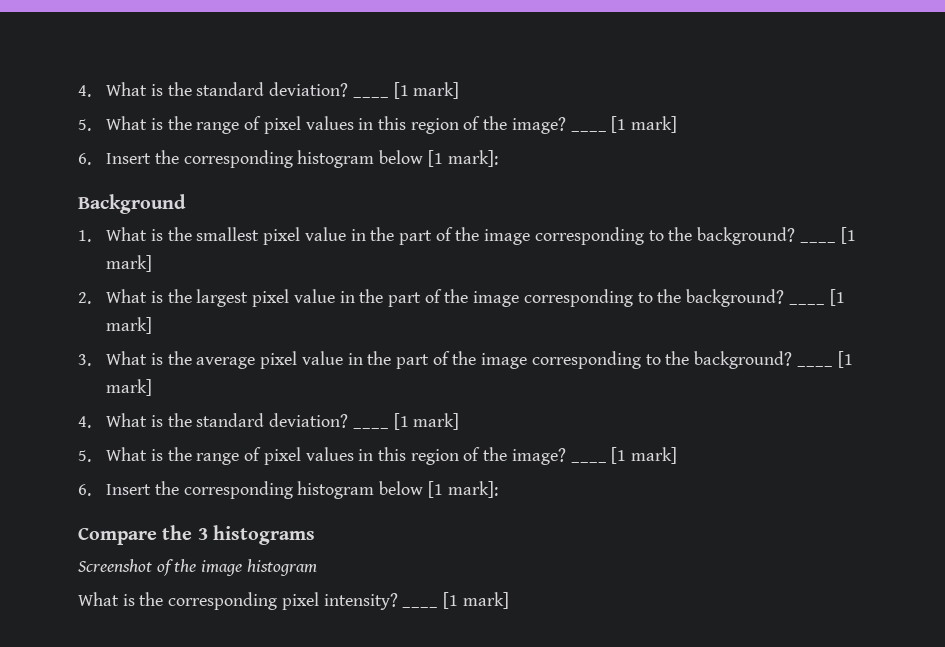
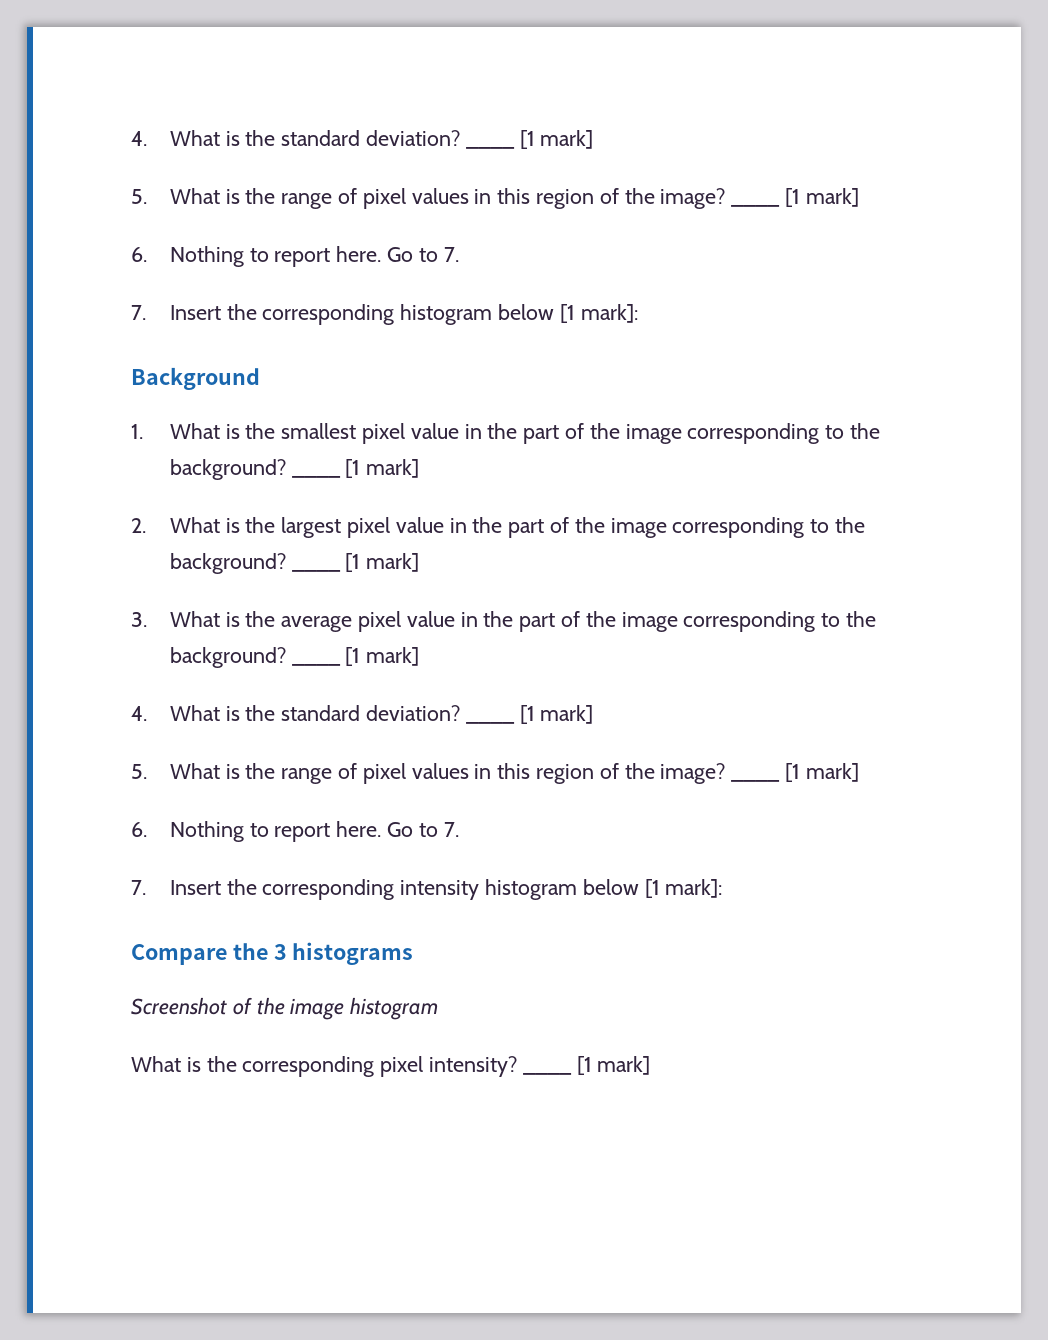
(91, 159) none -> [169,246,459,267] [131,305,146,320] Nothing to report here. Go to 7. // 7.
[106,481,293,499] Insert the corresponding -> [169,821,459,842] [131,879,480,900] Nothing to report here. Go to 7. // 7. Insert the corresponding intensity

